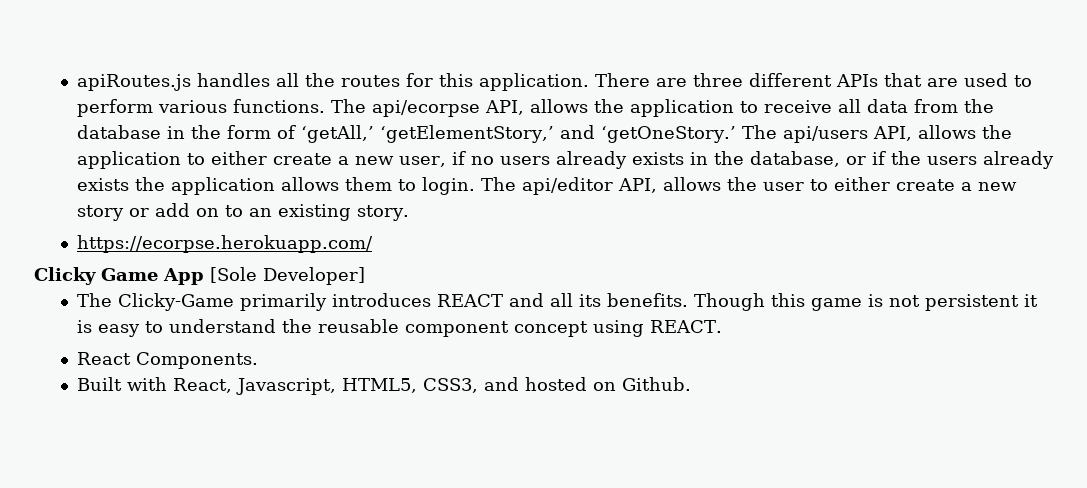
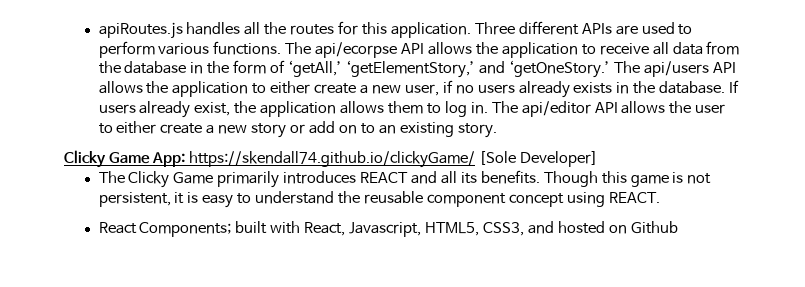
[594,73,743,87] There are three -> [474,22,515,35] Three
[883,73,922,87] that -> (612, 28) none
[484,100,524,115] API, -> [401,43,425,54] API
[872,126,912,141] API, -> [712,62,736,73] API
[749,151,1054,169] [76,178,129,191] database, or if the users already exists -> [659,80,740,94] [98,101,231,118] database. If users already exist,
[421,177,475,195] login. -> [444,101,488,117] log in.
[617,178,657,193] API, -> [594,102,618,113] API
[76,235,373,253] [34,267,204,285] // https://ecorpse.herokuapp.com/ // Clicky Game App -> [64,150,475,168] // Clicky Game App: https://skendall74.github.io/clickyGame/
[117,293,234,311] Clicky-Game -> [128,171,214,188] Clicky Game
[924,294,1019,311] persistent -> [98,192,171,207] persistent,
[135,352,258,369] [76,377,122,391] Components. // Built -> [139,221,268,237] Components; built
[621,377,691,391] Github. -> [630,221,678,234] Github

